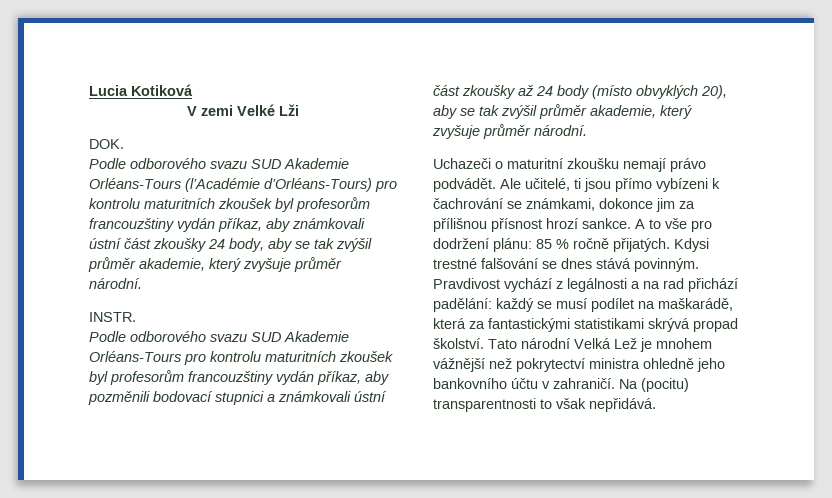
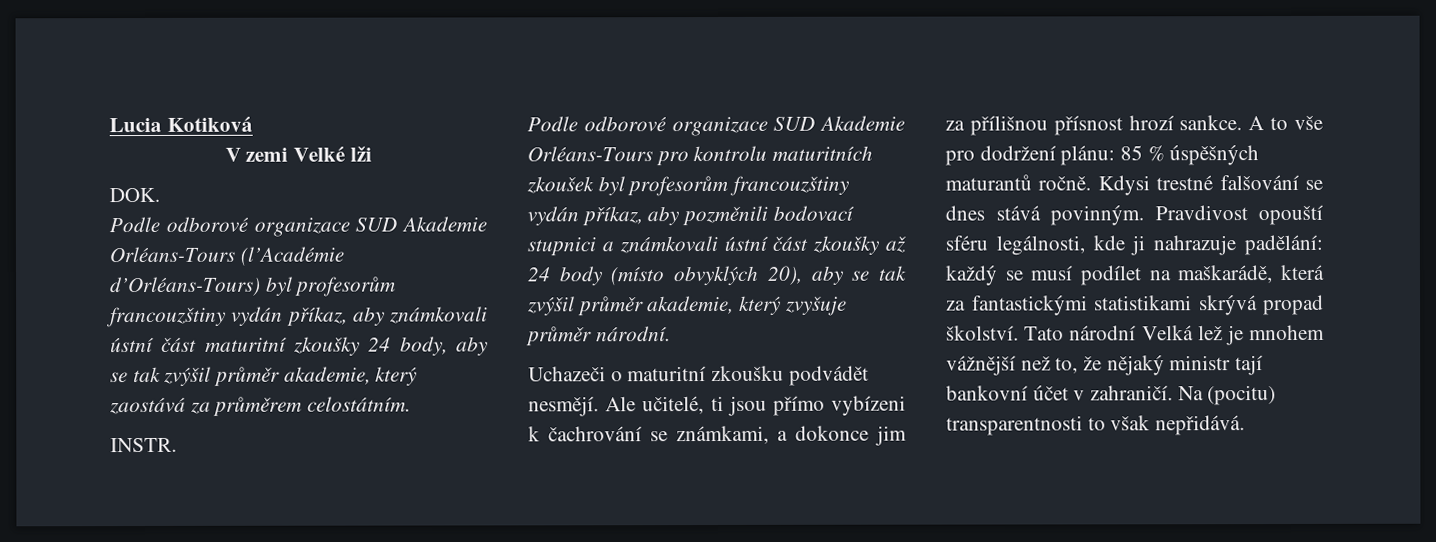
[279,104,299,116] Lži -> [349,145,372,162] lži
[130,158,247,169] odborového svazu -> [165,216,350,237] odborové organizace
[375,180,397,192] [89,198,272,209] pro kontrolu maturitních zkoušek -> (261, 286) none
(151, 243) none -> [204,337,287,352] maturitní
[243,257,342,272] [89,278,142,289] zvyšuje průměr národní. -> [109,396,412,417] zaostává za průměrem celostátním.
[130,331,247,342] odborového svazu -> [583,116,768,137] odborové organizace
[623,158,706,172] [433,178,496,192] nemají právo podvádět. -> [788,365,869,386] [528,396,599,417] podvádět nesmějí.
(595, 204) none -> [777,430,788,441] a
[573,238,670,252] ročně přijatých. -> [1169,145,1260,166] [945,174,1092,191] úspěšných maturantů ročně.
[504,278,738,292] vychází z legálnosti a na rad přichází -> [1258,204,1323,226] [945,235,1237,256] opouští sféru legálnosti, kde ji nahrazuje
[614,338,637,349] Lež -> [1197,325,1223,341] lež
[516,358,725,372] [433,378,538,389] pokrytectví ministra ohledně jeho bankovního účtu -> [1055,355,1264,376] [946,385,1069,401] to, že nějaký ministr tají bankovní účet

